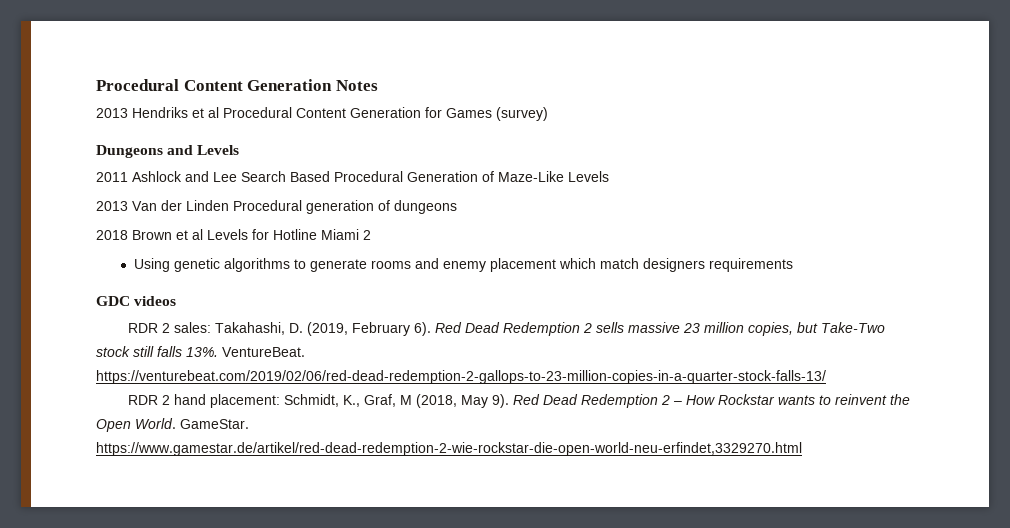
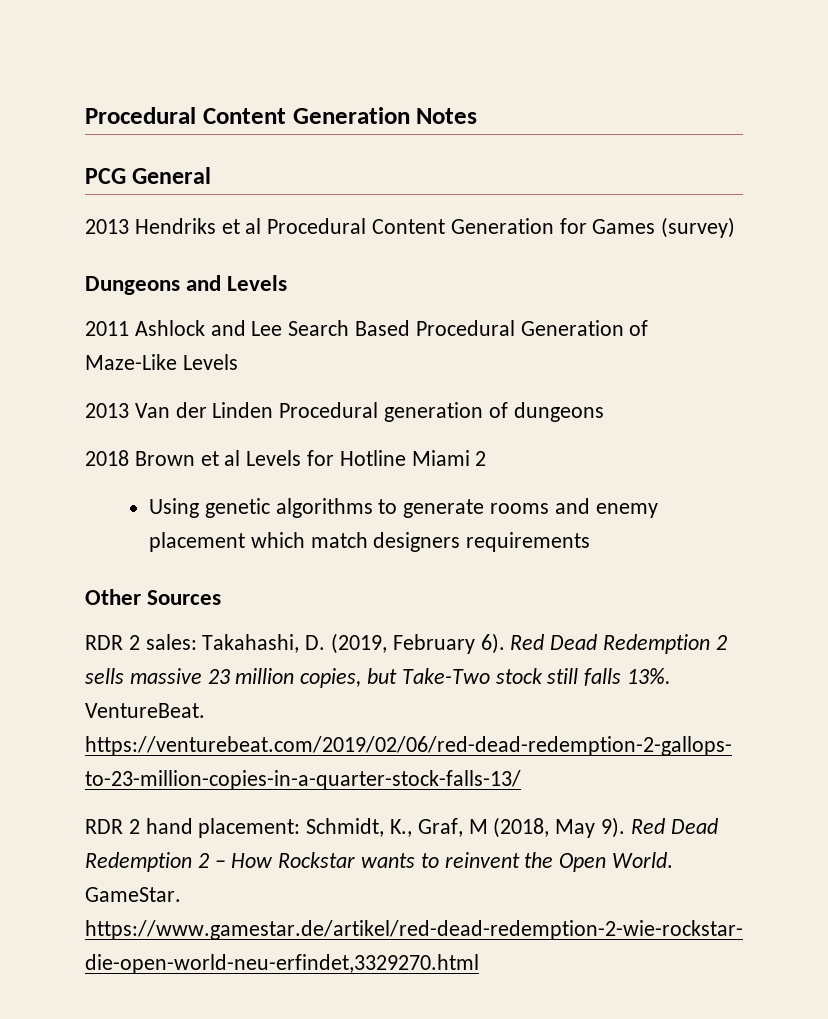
(378, 85) none -> [85,167,212,184] // PCG General
[96,296,177,306] GDC videos -> [85,589,222,605] Other Sources

